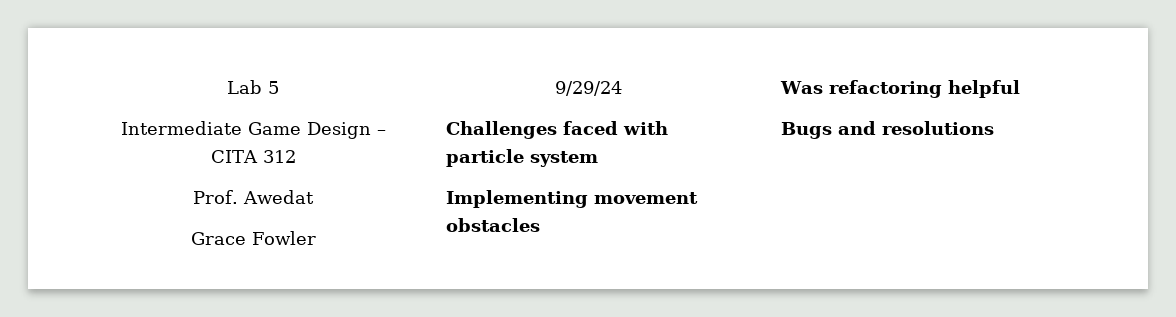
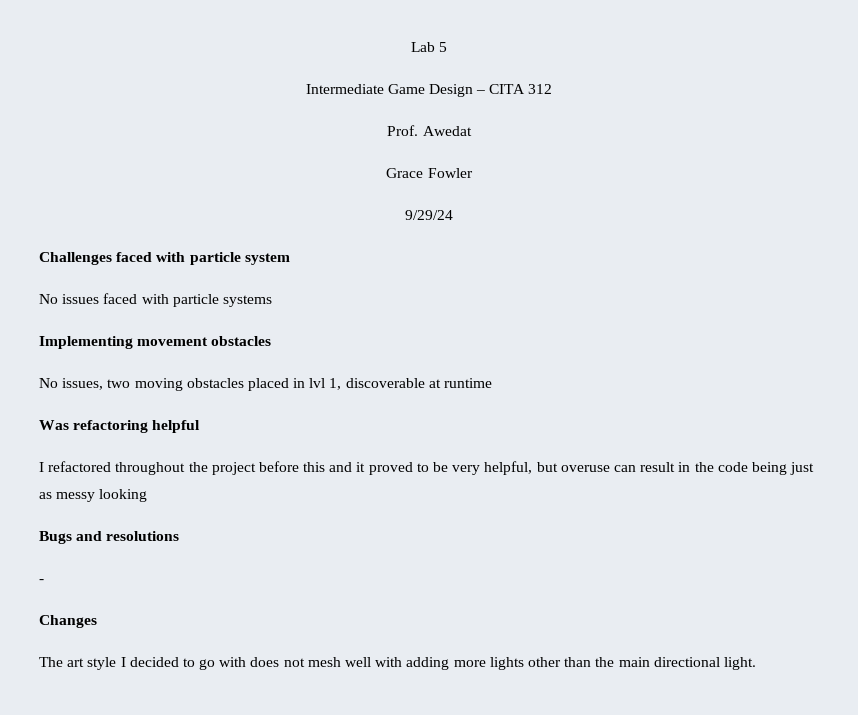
[446,190,698,208] [446,218,540,232] [780,80,1020,98] [781,121,994,139] Implementing movement obstacles // Was refactoring helpful // Bugs and resolutions -> [39,293,272,307] [39,336,272,349] [39,378,493,391] [39,420,201,433] [39,461,815,475] [39,489,148,502] [39,531,180,544] [39,579,44,583] [39,615,97,628] [39,657,756,670] No issues faced with particle systems // Implementing movement obstacles // No issues, two moving obstacles placed in lvl 1, discoverable at runtime // Was refactoring helpful // I refactored throughout the project before this and it proved to be very helpful, but overuse can result in the code being just as messy looking // Bugs and resolutions // - // Changes // The art style I decided to go with does not mesh well with adding more lights other than the main directional light.

